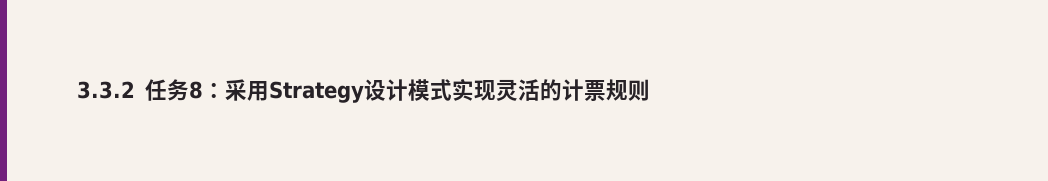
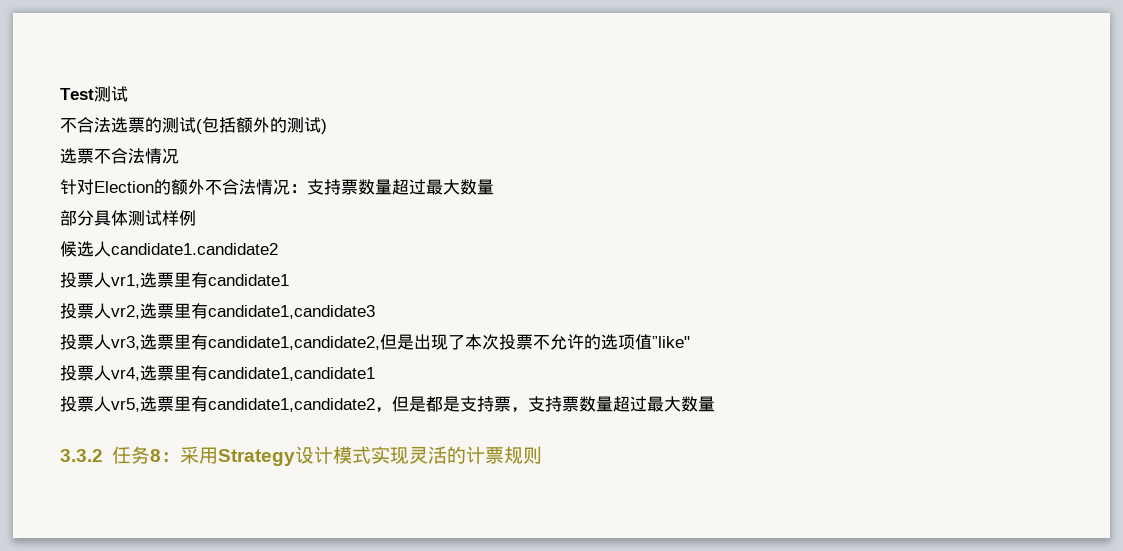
(77, 90) none -> [60,86,128,102] [60,117,327,134] [60,148,179,164] [60,179,494,195] [60,210,196,226] [60,241,278,257] [60,272,289,288] [60,303,375,319] [60,334,690,350] [60,365,375,381] [60,396,715,413] Test测试 // 不合法选票的测试(包括额外的测试) // 选票不合法情况 // 针对Election的额外不合法情况：支持票数量超过最大数量 // 部分具体测试样例 // 候选人candidate1.candidate2 // 投票人vr1,选票里有candidate1 // 投票人vr2,选票里有candidate1,candidate3 // 投票人vr3,选票里有candidate1,candidate2,但是出现了本次投票不允许的选项值”like" // 投票人vr4,选票里有candidate1,candidate1 // 投票人vr5,选票里有candidate1,candidate2，但是都是支持票，支持票数量超过最大数量 //

